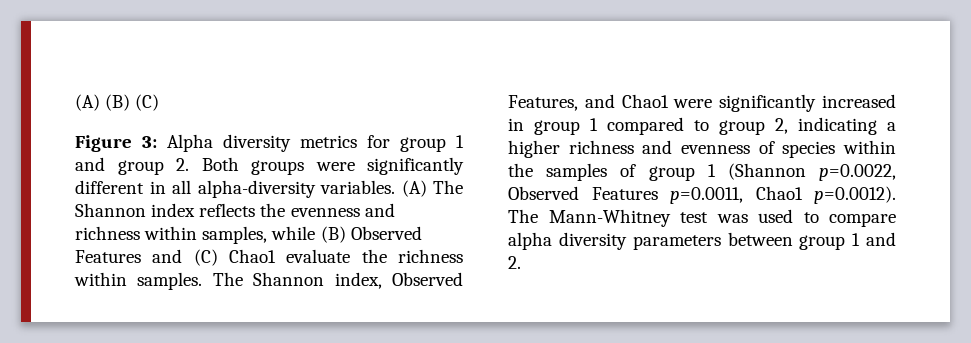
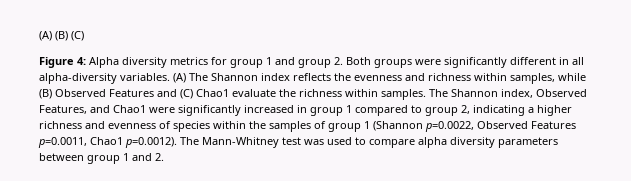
[142,136,157,148] 3: -> [77,57,86,65] 4:

